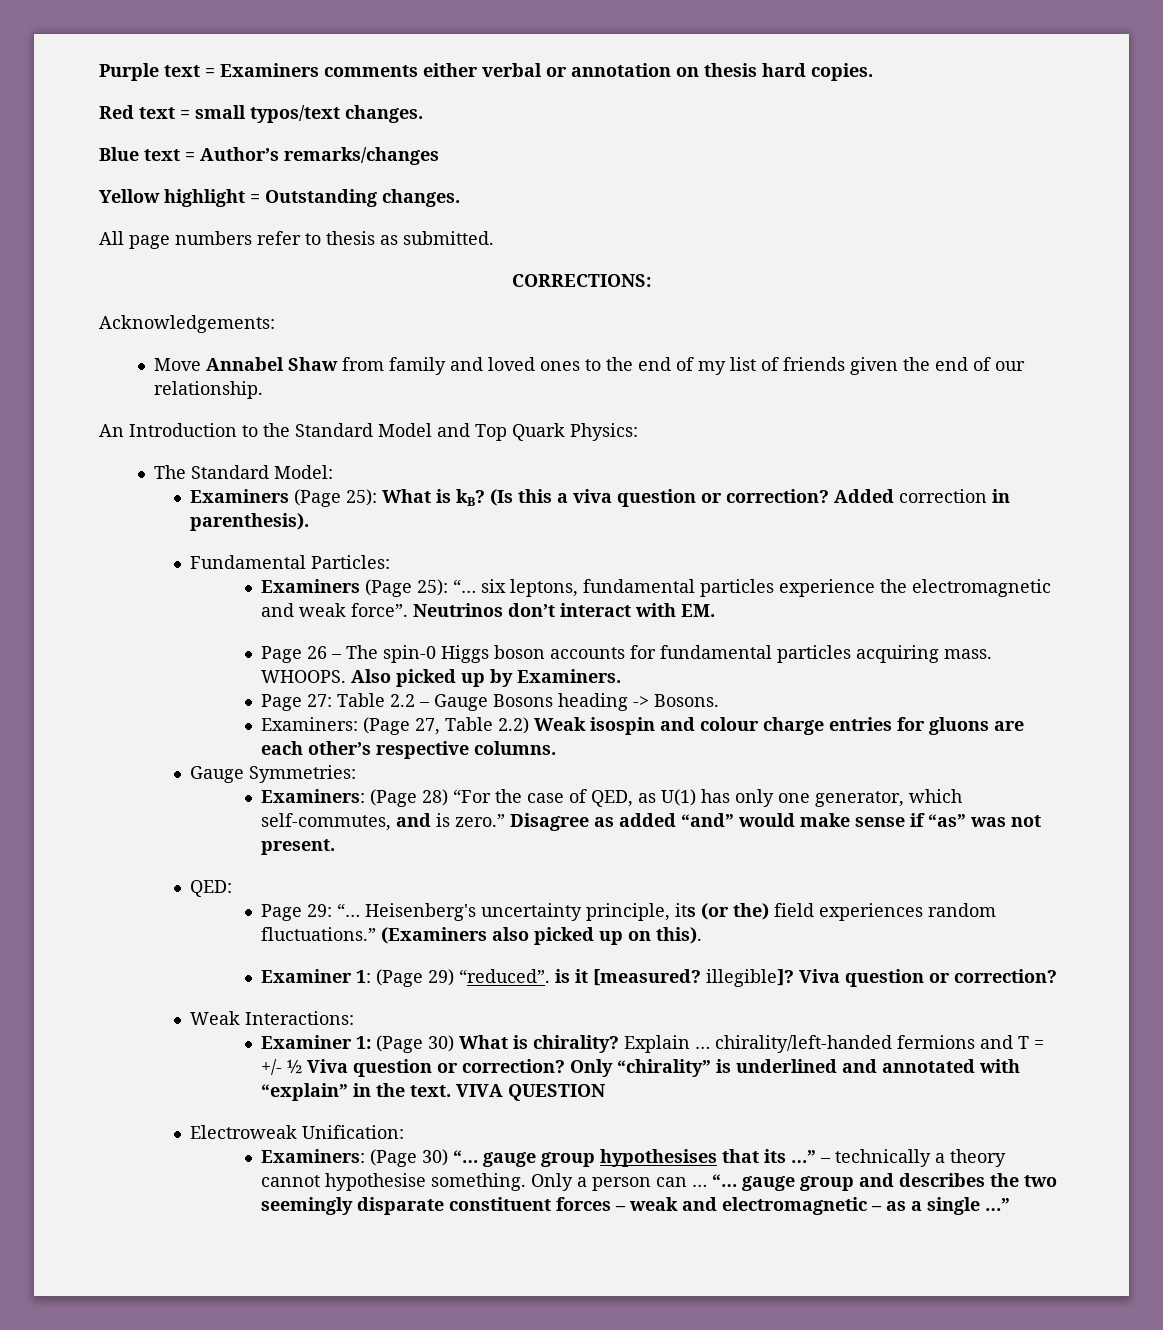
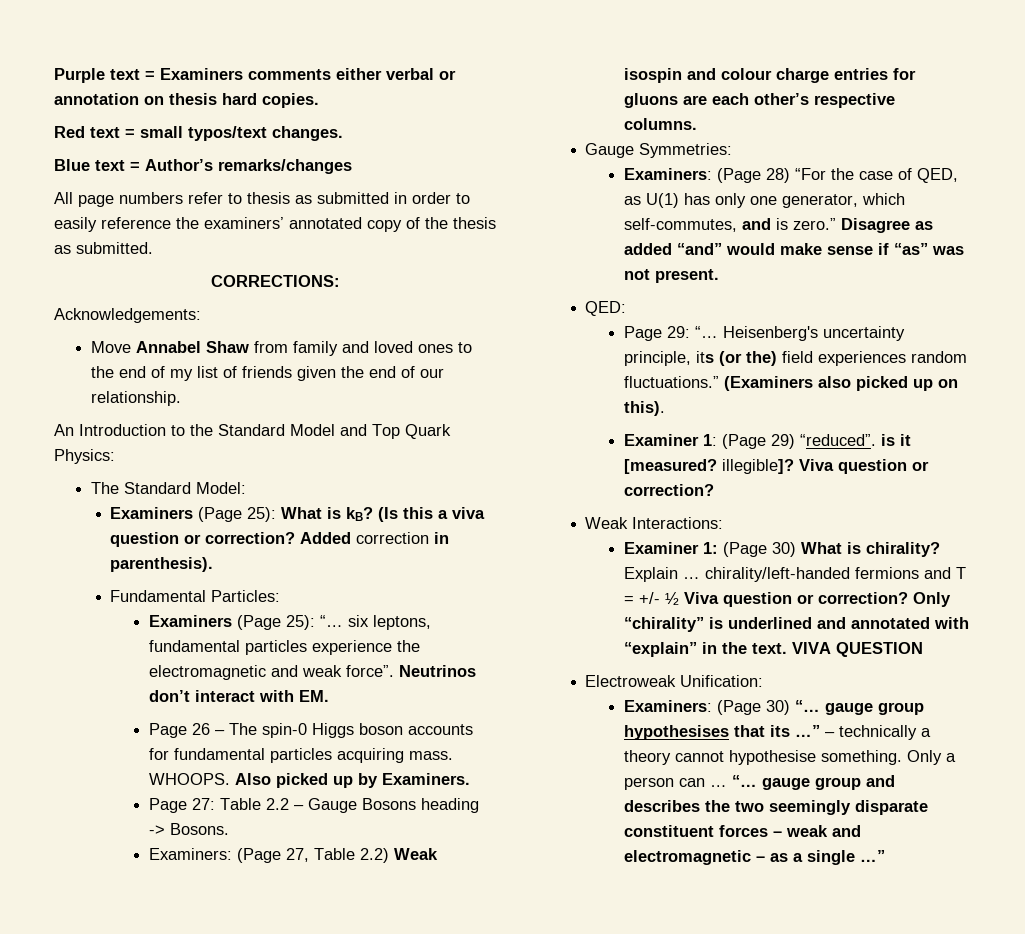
[99,189,460,207] // Yellow highlight = Outstanding changes. -> (352, 166) none
(398, 240) none -> [317,192,470,204] [54,217,496,232] [54,245,71,254] submitted in order to easily reference the examiners’ annotated copy of the thesis as

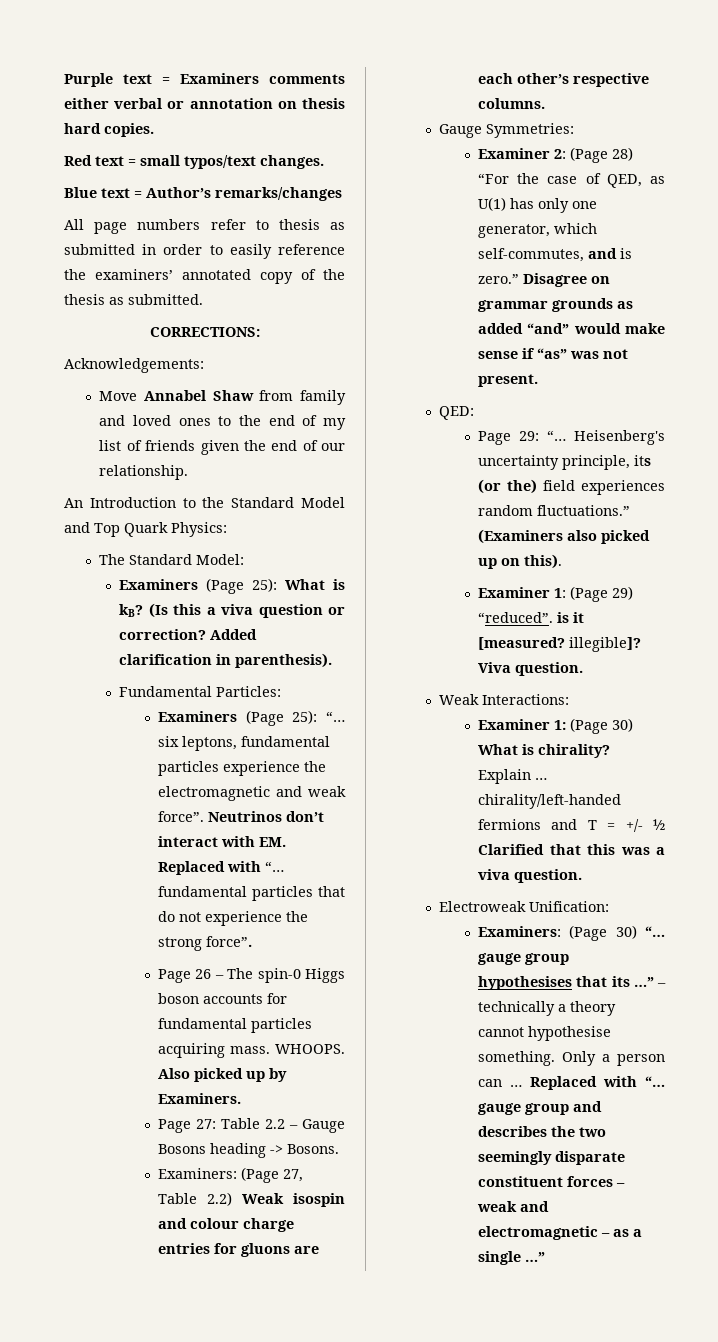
[356,532,430,544] correction -> [119,654,213,665] clarification
(329, 696) none -> [158,861,285,875] [158,886,345,901] [158,911,309,926] [158,936,253,951] Replaced with “… fundamental particles that do not experience the strong force”.
[623,168,712,180] Examiners: -> [478,148,567,159] Examiner 2:
(910, 225) none -> [591,276,611,284] [478,298,614,312] on grammar grounds
[837,459,929,474] [623,484,714,496] question or correction? -> [515,662,584,676] question.
[683,592,951,607] [623,617,969,632] [623,642,923,657] Viva question or correction? Only “chirality” is underlined and annotated with “explain” in the text. VIVA QUESTION -> [478,844,665,855] [478,869,583,883] Clarified that this was a viva question.
(727, 786) none -> [530,1076,638,1090] Replaced with

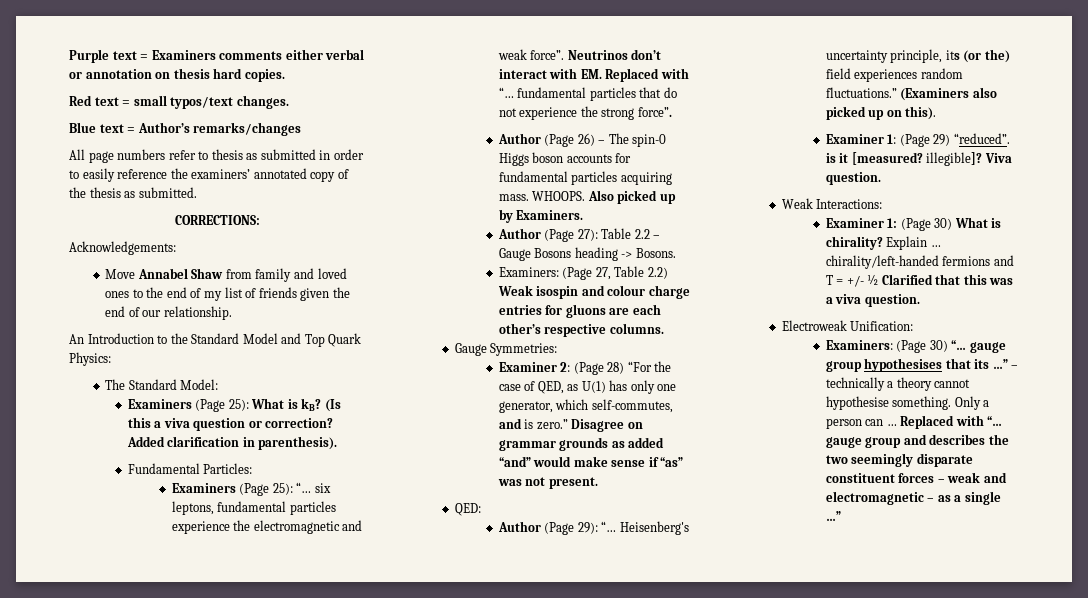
[158,969,212,983] Page 26 -> [497,133,595,147] Author (Page 26)
[158,1119,217,1133] Page 27: -> [497,228,598,242] Author (Page 27):
[478,431,540,445] Page 29: -> [497,521,598,535] Author (Page 29):

